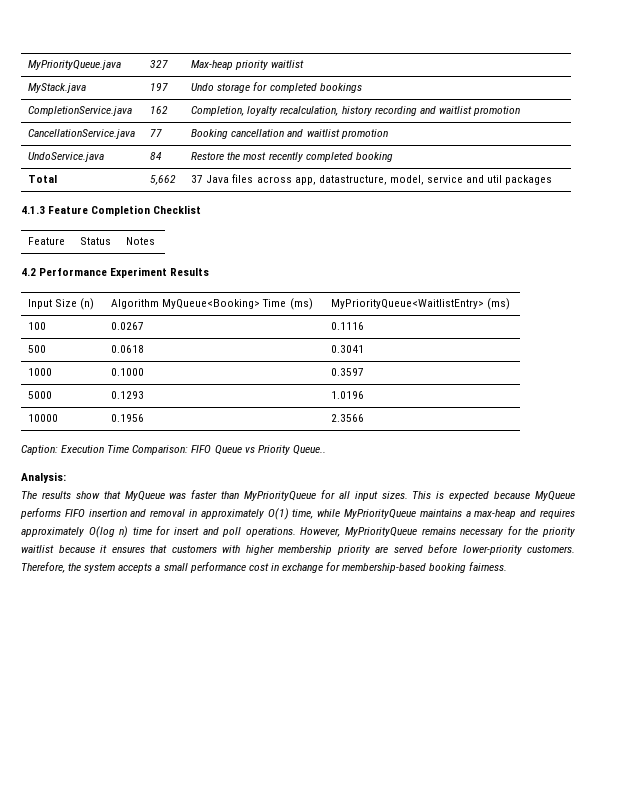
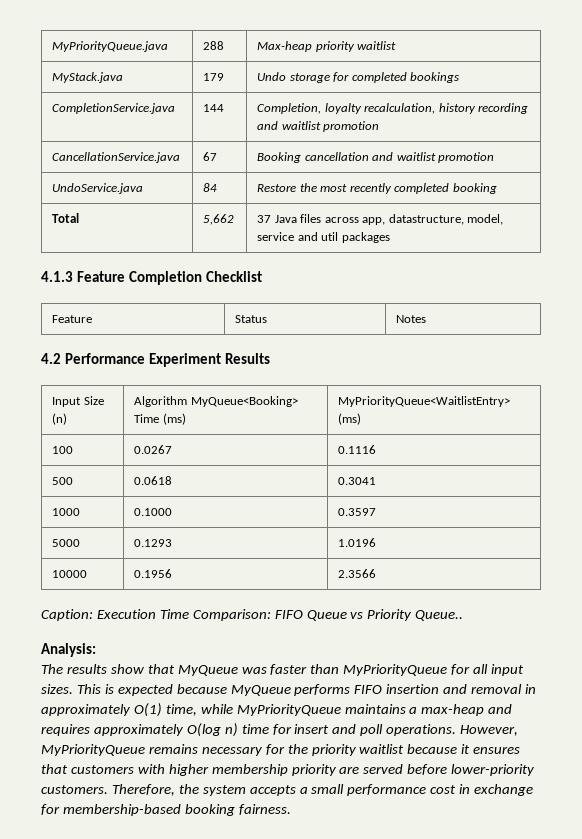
[150,60,169,68] 327 -> [203,41,225,50] 288
[150,83,169,91] 197 -> [203,73,225,81] 179
[150,106,169,114] 162 -> [203,104,225,112] 144
[150,129,163,137] 77 -> [203,152,218,161] 67

